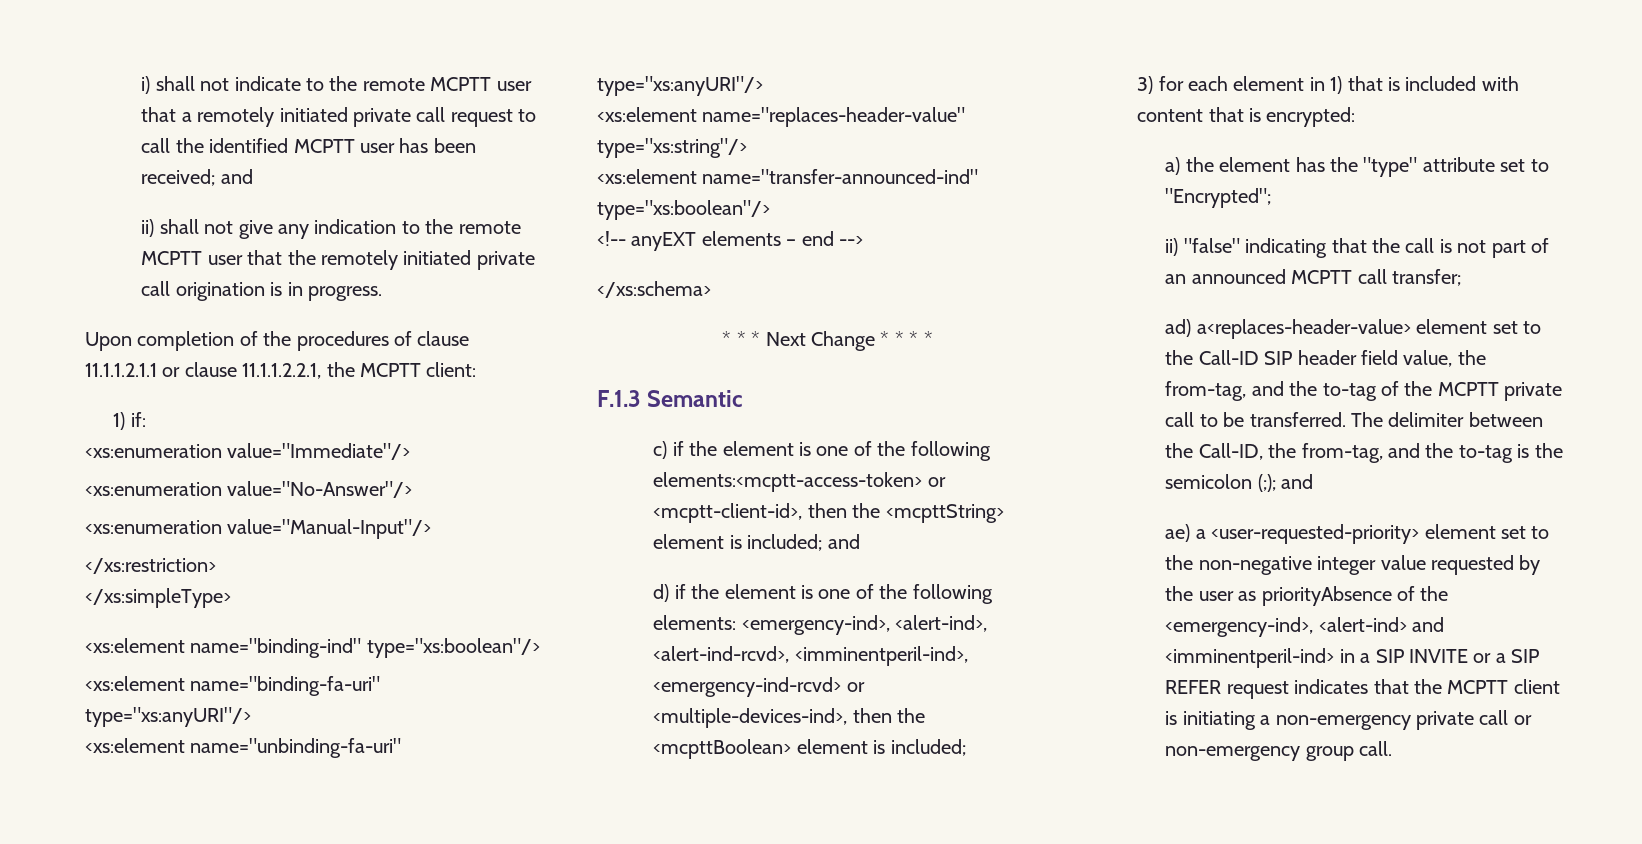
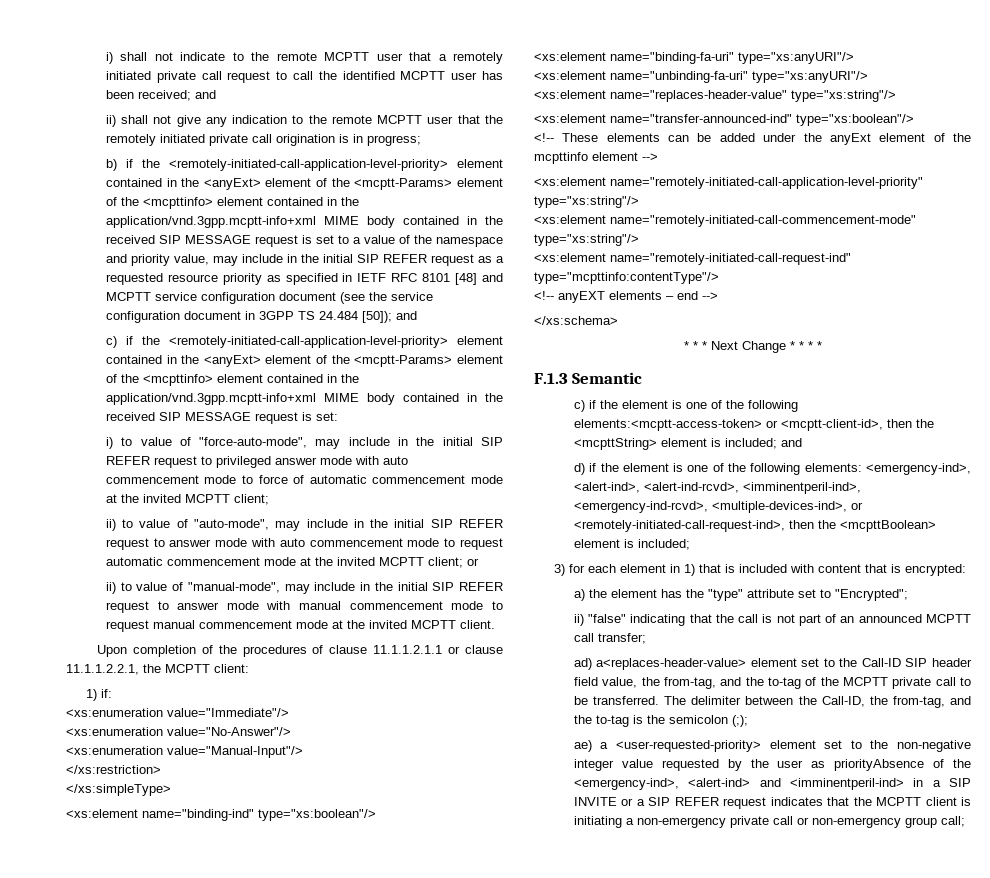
[307,286,382,301] progress. -> [366,135,421,146] [105,159,503,171] [105,178,503,190] [105,197,359,209] [105,216,503,228] [105,235,503,247] [105,254,505,266] [105,273,503,285] [105,292,433,304] [105,311,417,323] [105,336,503,348] [105,355,503,367] [105,374,359,386] [105,393,503,405] [105,412,338,424] [105,437,504,449] [105,456,408,468] [105,475,503,484] [105,494,269,505] [105,519,504,531] [105,538,503,550] [105,557,479,568] [105,582,503,594] [105,601,503,613] [105,620,495,632] progress; // b) if the <remotely-initiated-call-application-level-priority> element contained in the <anyExt> element of the <mcptt-Params> element of the <mcpttinfo> element contained in the application/vnd.3gpp.mcptt-info+xml MIME body contained in the received SIP MESSAGE request is set to a value of the namespace and priority value, may include in the initial SIP REFER request as a requested resource priority as specified in IETF RFC 8101 [48] and MCPTT service configuration document (see the service configuration document in 3GPP TS 24.484 [50]); and // c) if the <remotely-initiated-call-application-level-priority> element contained in the <anyExt> element of the <mcptt-Params> element of the <mcpttinfo> element contained in the application/vnd.3gpp.mcptt-info+xml MIME body contained in the received SIP MESSAGE request is set: // i) to value of "force-auto-mode", may include in the initial SIP REFER request to privileged answer mode with auto commencement mode to force of automatic commencement mode at the invited MCPTT client; // ii) to value of "auto-mode", may include in the initial SIP REFER request to answer mode with auto commencement mode to request automatic commencement mode at the invited MCPTT client; or // ii) to value of "manual-mode", may include in the initial SIP REFER request to answer mode with manual commencement mode to request manual commencement mode at the invited MCPTT client.
(770, 210) none -> [534,133,972,145] [534,152,658,164] [534,177,923,189] [534,196,639,208] [534,215,916,227] [534,234,639,246] [534,253,851,265] [534,272,719,284] // <!-- These elements can be added under the anyExt element of the mcpttinfo element --> // <xs:element name="remotely-initiated-call-application-level-priority" type="xs:string"/> // <xs:element name="remotely-initiated-call-commencement-mode" type="xs:string"/> // <xs:element name="remotely-initiated-call-request-ind" type="mcpttinfo:contentType"/>
[653,677,865,697] [653,708,848,728] <emergency-ind-rcvd> or <multiple-devices-ind>, -> [573,501,863,513] [573,520,785,532] <emergency-ind-rcvd>, <multiple-devices-ind>, or <remotely-initiated-call-request-ind>,
[1281,474,1314,489] and -> (748, 721) none
[1359,741,1393,756] call. -> [940,816,965,827] call;

